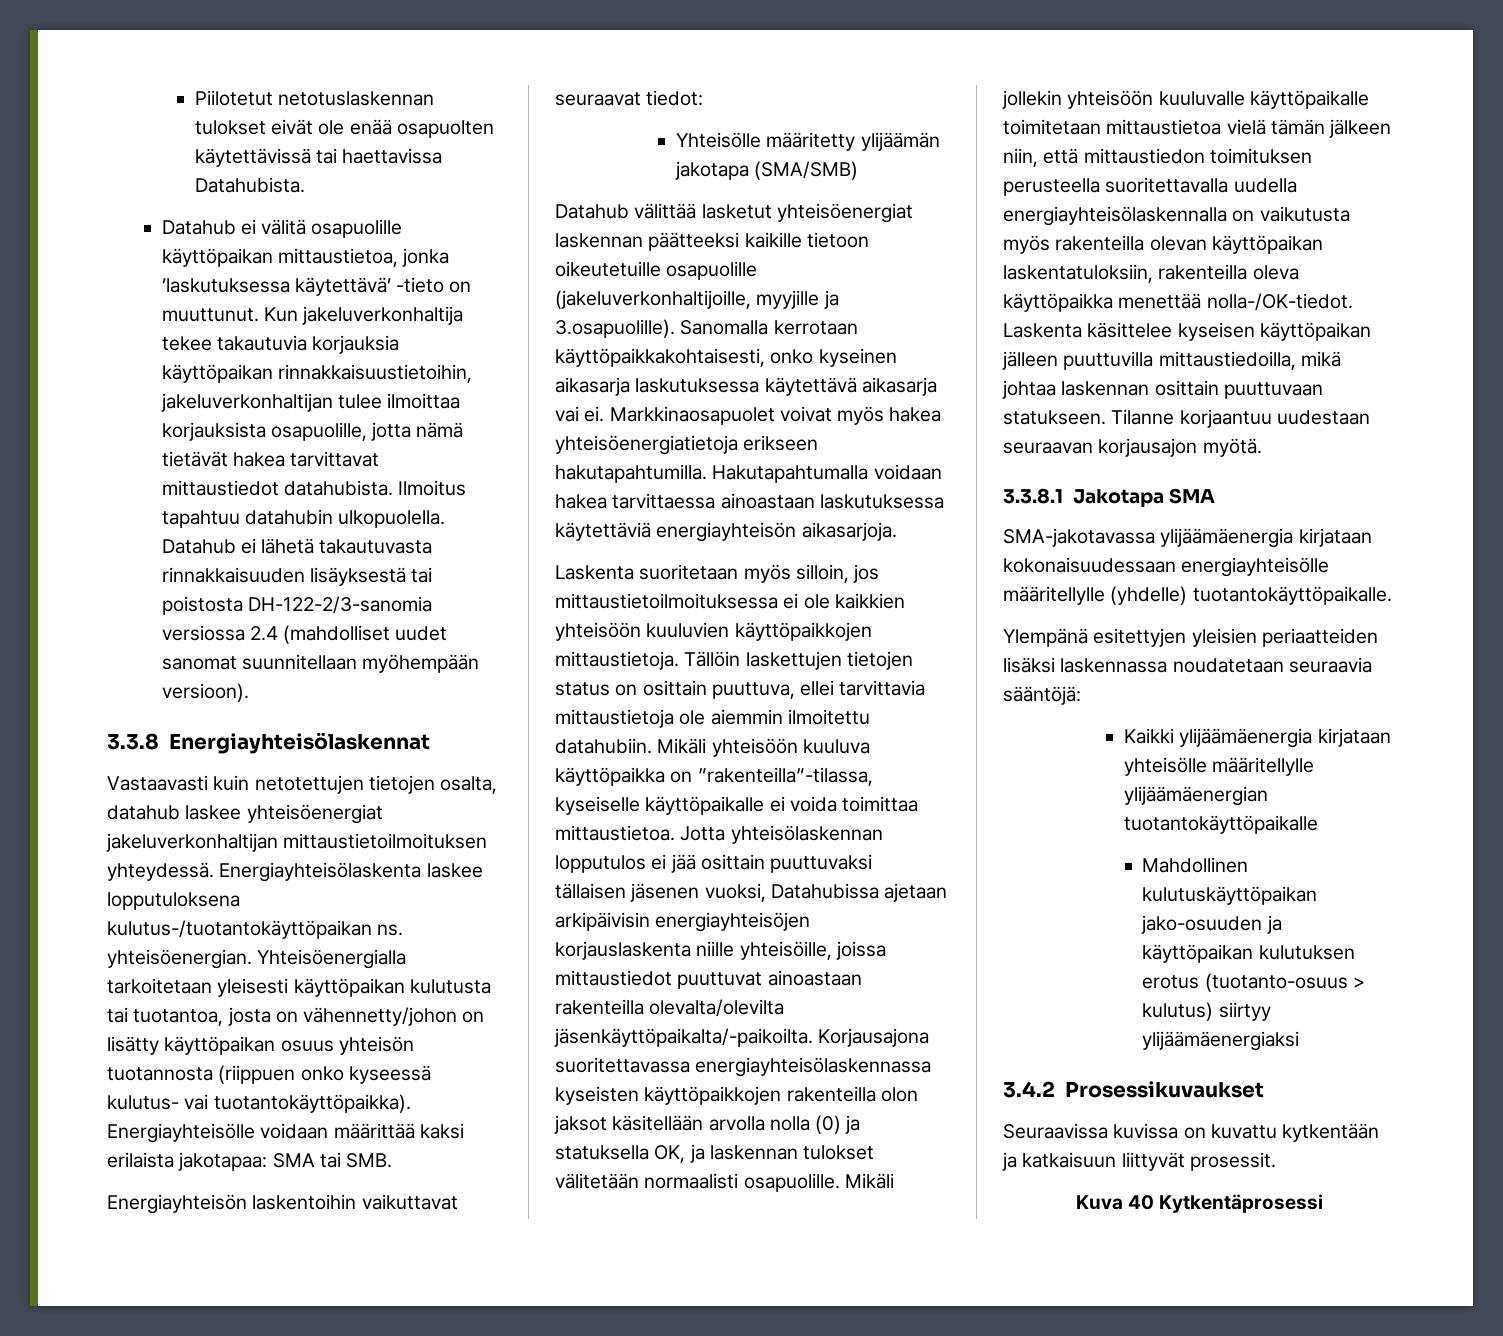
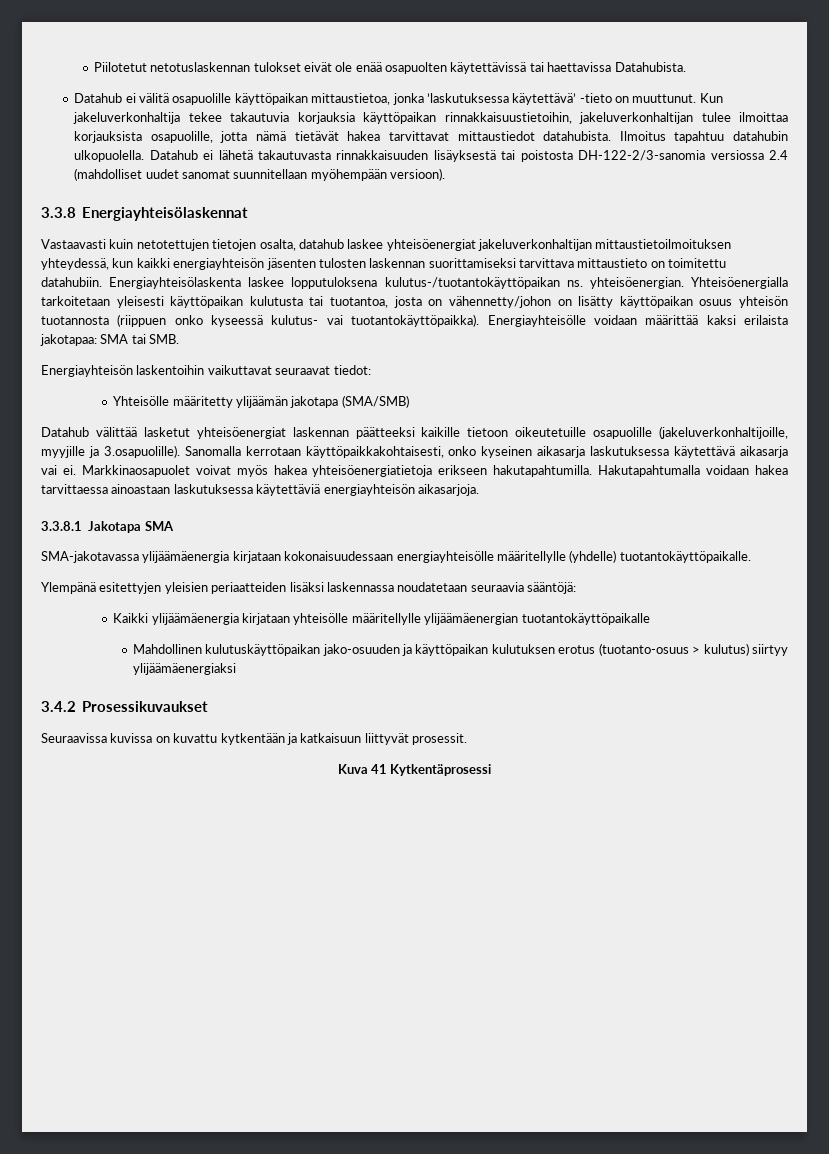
[107,862,214,881] yhteydessä. -> [41,258,727,270] [41,277,102,287] yhteydessä, kun kaikki energiayhteisön jäsenten tulosten laskennan suorittamiseksi tarvittava mittaustieto on toimitettu datahubiin.
[555,564,880,583] [555,593,905,609] [555,622,872,641] [555,651,913,670] [555,680,926,699] [555,709,870,728] [555,738,870,757] [555,767,873,786] [555,796,919,815] [555,825,883,844] [555,854,873,873] [555,883,948,902] [555,912,811,932] [555,941,886,960] [555,970,862,989] [555,999,785,1017] [554,1028,930,1047] [555,1057,932,1077] [555,1086,918,1105] [554,1115,861,1134] [555,1144,875,1163] [555,1173,894,1192] [1002,90,1369,109] [1003,119,1392,138] [1003,148,1312,167] [1003,177,1297,196] [1003,206,1350,226] [1003,235,1323,254] [1003,264,1299,283] [1003,293,1353,312] [1003,322,1371,341] [1002,351,1341,370] [1002,380,1323,399] [1003,409,1370,428] [1003,438,1262,457] // Laskenta suoritetaan myös silloin, jos mittaustietoilmoituksessa ei ole kaikkien yhteisöön kuuluvien käyttöpaikkojen mittaustietoja. Tällöin laskettujen tietojen status on osittain puuttuva, ellei tarvittavia mittaustietoja ole aiemmin ilmoitettu datahubiin. Mikäli yhteisöön kuuluva käyttöpaikka on ”rakenteilla”-tilassa, kyseiselle käyttöpaikalle ei voida toimittaa mittaustietoa. Jotta yhteisölaskennan lopputulos ei jää osittain puuttuvaksi tällaisen jäsenen vuoksi, Datahubissa ajetaan arkipäivisin energiayhteisöjen korjauslaskenta niille yhteisöille, joissa mittaustiedot puuttuvat ainoastaan rakenteilla olevalta/olevilta jäsenkäyttöpaikalta/-paikoilta. Korjausajona suoritettavassa energiayhteisölaskennassa kyseisten käyttöpaikkojen rakenteilla olon jaksot käsitellään arvolla nolla (0) ja statuksella OK, ja laskennan tulokset välitetään normaalisti osapuolille. Mikäli jollekin yhteisöön kuuluvalle käyttöpaikalle toimitetaan mittaustietoa vielä tämän jälkeen niin, että mittaustiedon toimituksen perusteella suoritettavalla uudella energiayhteisölaskennalla on vaikutusta myös rakenteilla olevan käyttöpaikan laskentatuloksiin, rakenteilla oleva käyttöpaikka menettää nolla-/OK-tiedot. Laskenta käsittelee kyseisen käyttöpaikan jälleen puuttuvilla mittaustiedoilla, mikä johtaa laskennan osittain puuttuvaan statukseen. Tilanne korjaantuu uudestaan seuraavan korjausajon myötä. -> (479, 490) none
[1128,1195,1154,1210] 40 -> [371,764,387,774] 41

